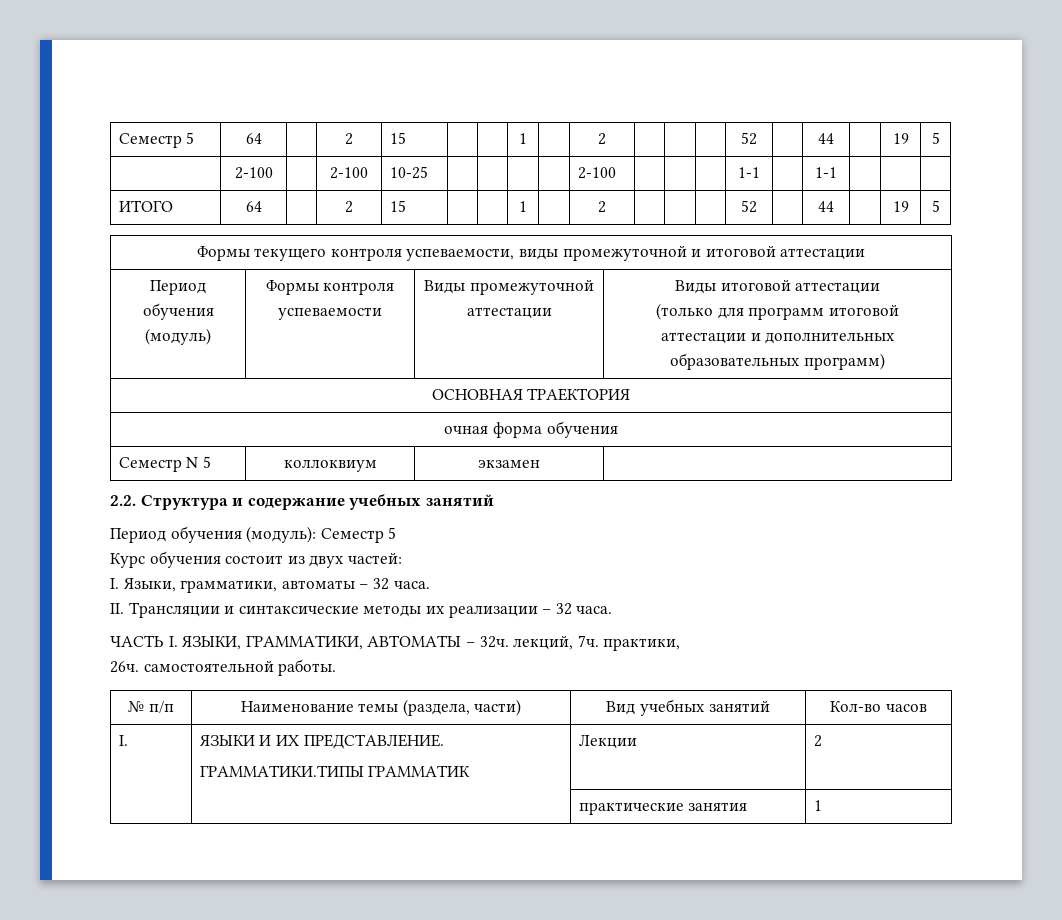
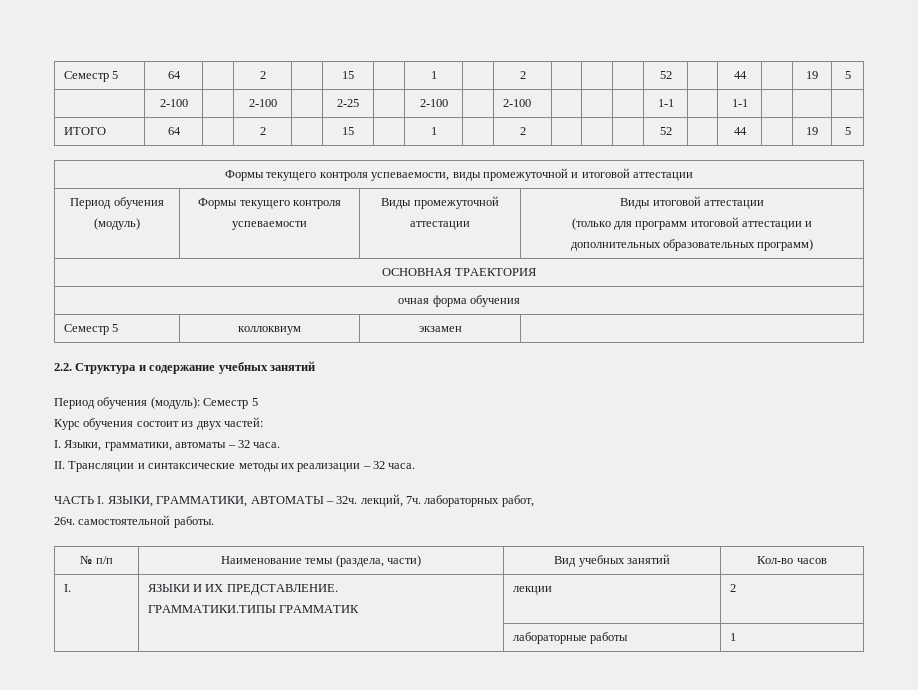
[389,132,406,144] 15 | | | -> [342,71,354,79] | 15 | |
[389,166,428,179] 10-25 | | | -> [337,99,359,107] [419,99,448,107] | 2-25 | | 2-100
[389,200,406,212] 15 | | | -> [342,127,354,135] | 15 | |
(319, 287) none -> [239,200,290,209] текущего
[186,457,199,468] N -> (109, 329) none
[603,638,681,651] практики, -> [424,495,534,507] лабораторных работ,
[578,734,637,749] Лекции -> [512,586,552,595] лекции
[578,802,748,815] практические занятия -> [512,632,629,644] лабораторные работы

